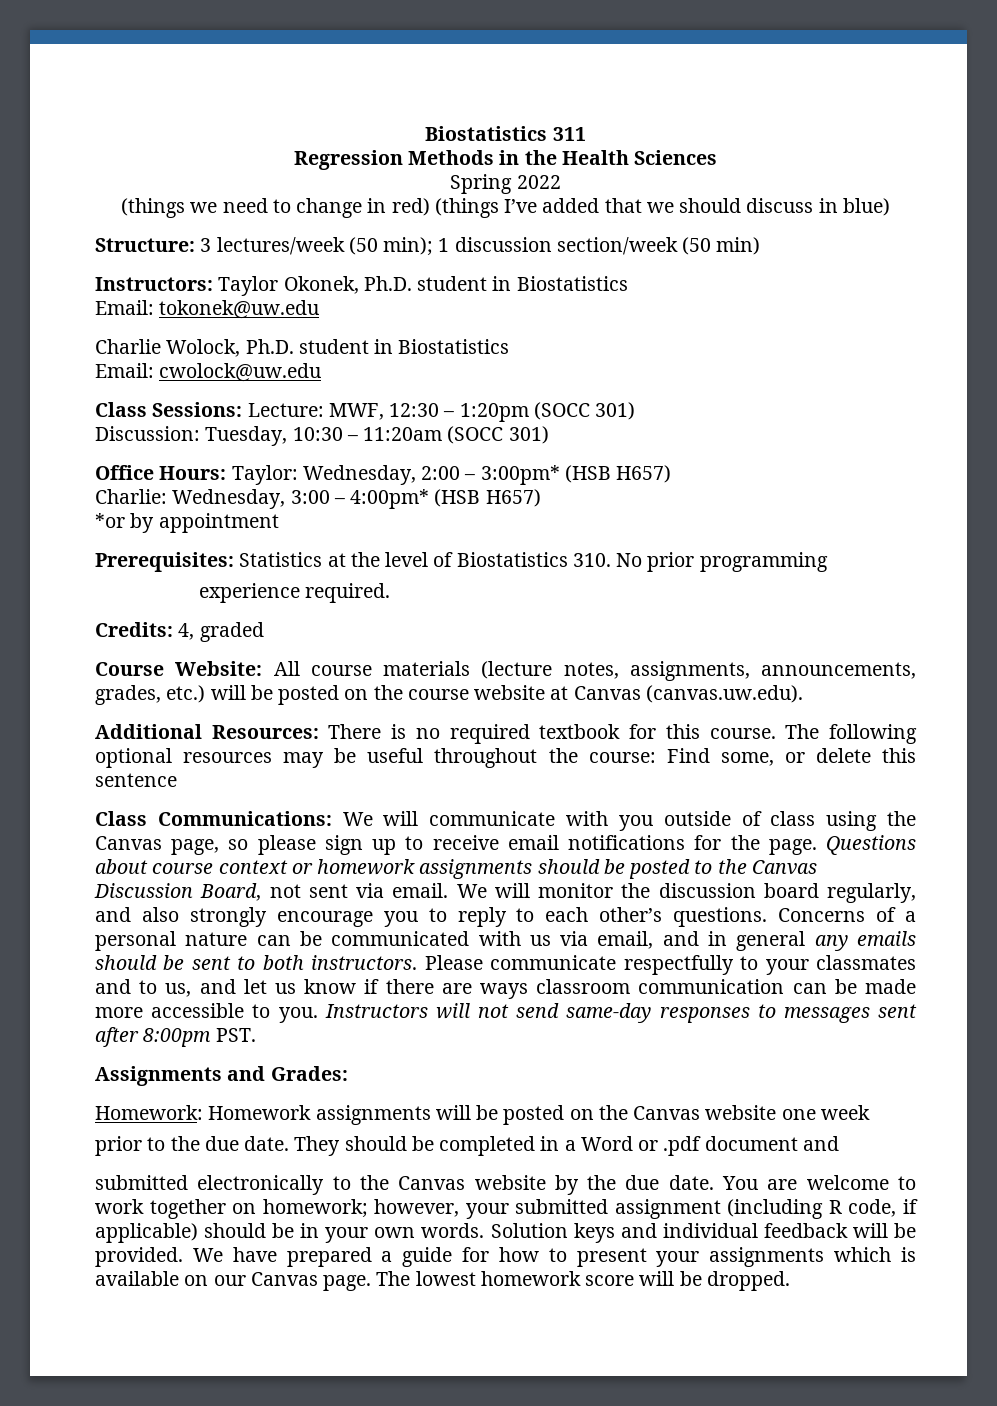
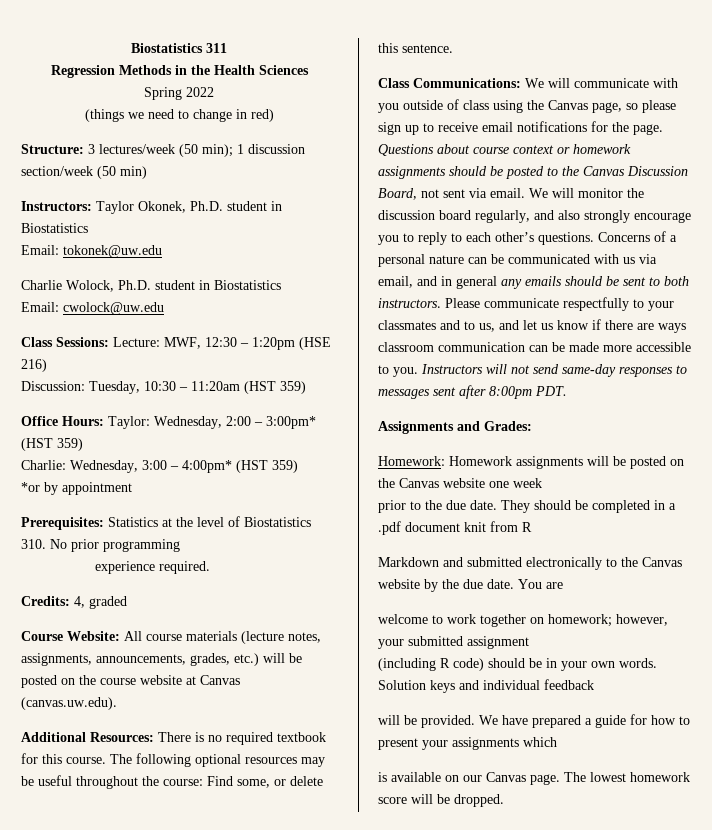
[434,198,890,218] (things I’ve added that we should discuss in blue) -> (274, 115) none
[533,402,636,420] (SOCC 301) -> [299,337,331,350] [21,359,47,372] (HSE 216)
[447,426,549,444] (SOCC 301) -> [244,381,306,394] (HST 359)
[564,465,672,483] (HSB H657) -> [21,438,83,451] (HST 359)
[434,489,541,507] (HSB H657) -> [236,460,298,473] (HST 359)
[95,773,177,787] sentence -> [402,44,453,53] sentence.
[215,1028,256,1042] PST. -> [535,386,567,396] PDT.
[580,1136,839,1156] Word or .pdf document and // -> [378,521,532,535] [378,557,463,567] .pdf document knit from R // Markdown and
(798, 1184) none -> (563, 585) //
(721, 1209) none -> (529, 642) //
[848,1199,918,1217] [95,1223,198,1243] code, if applicable) -> [453,658,484,671] code)
(848, 1230) none -> (594, 684) //
(892, 1254) none -> (557, 742) //

